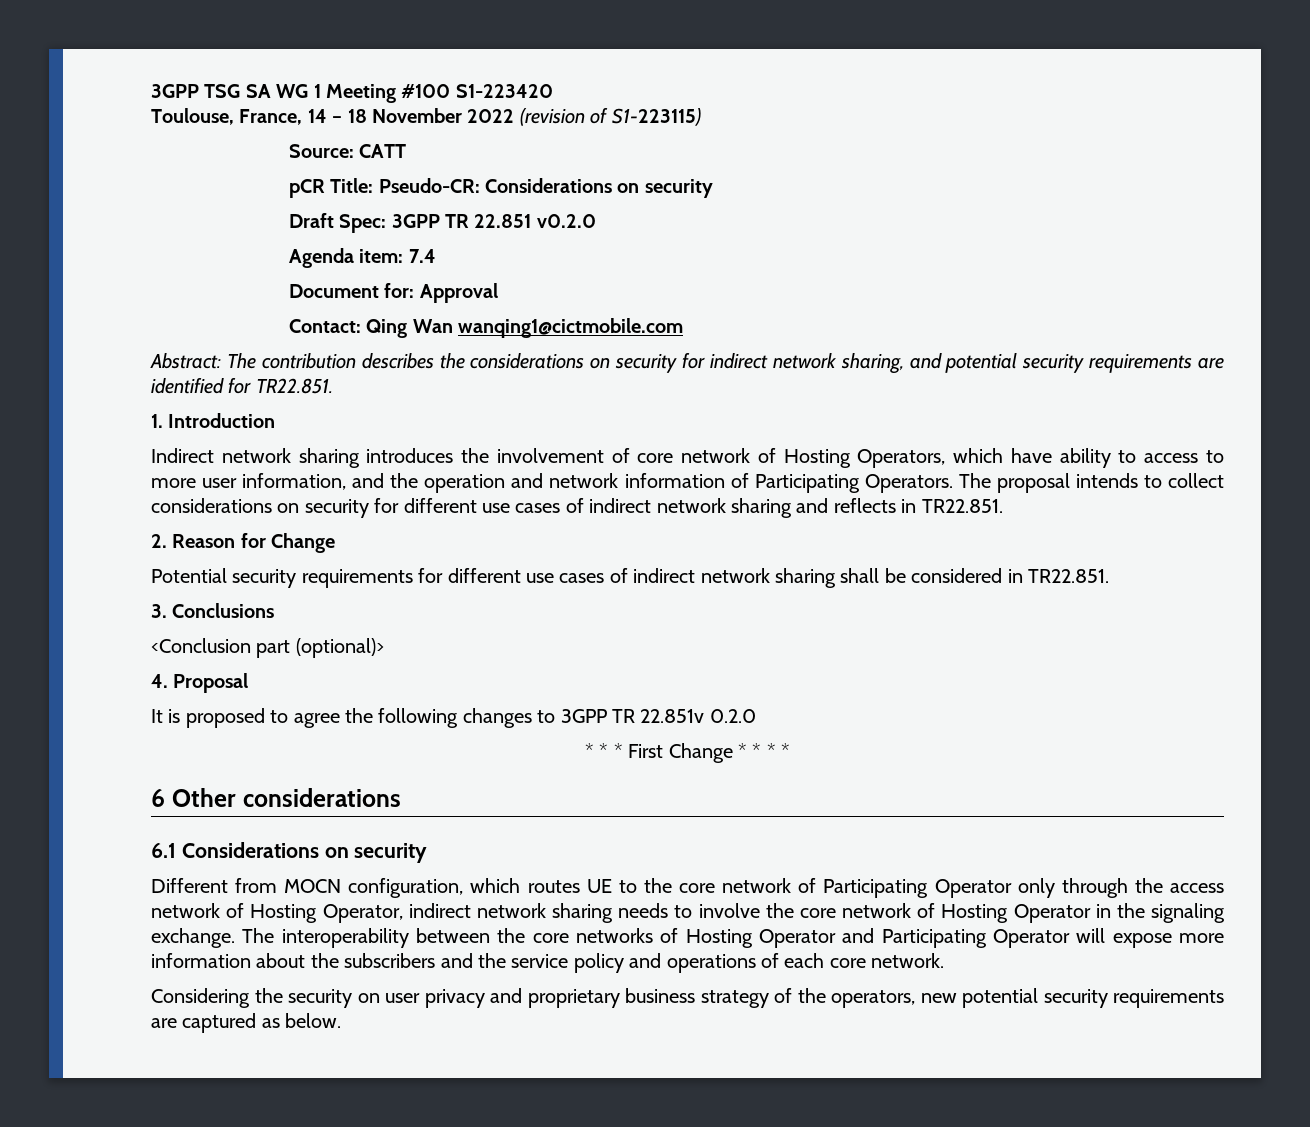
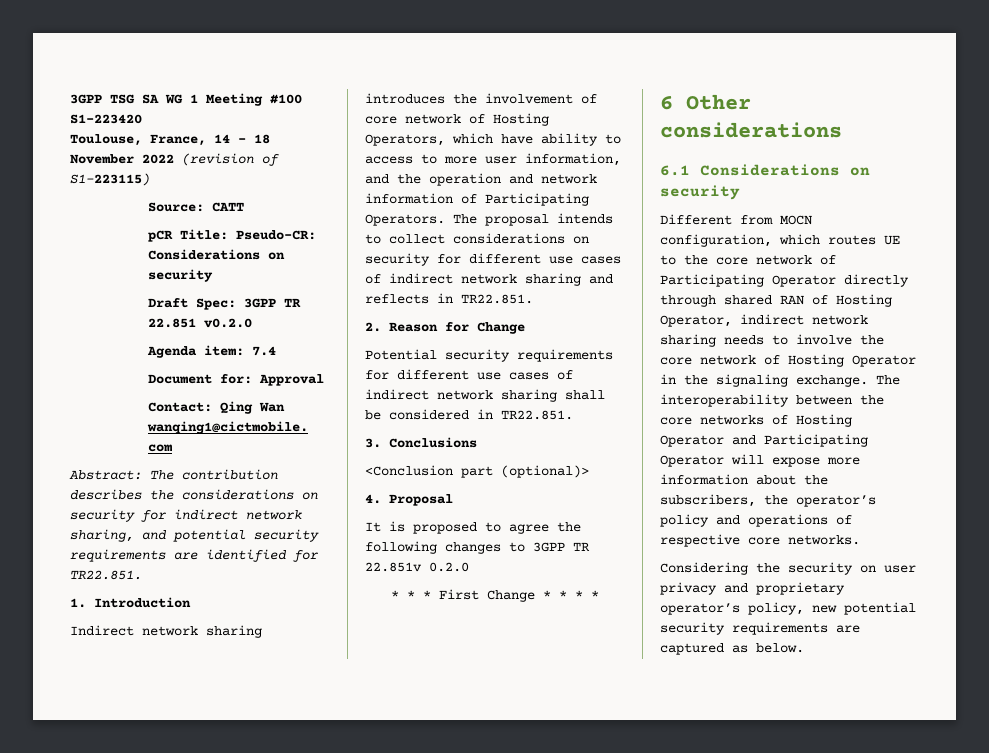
[1017,878,1224,898] [151,903,220,918] only through the access network -> [844,274,909,287] [660,295,804,307] directly through shared RAN
[344,953,569,968] subscribers and the service -> [660,494,876,507] subscribers, the operator’s
[784,953,945,968] each core network. -> [660,534,860,547] respective core networks.
[625,988,915,1008] business strategy of the operators, -> [660,602,804,615] operator’s policy,

